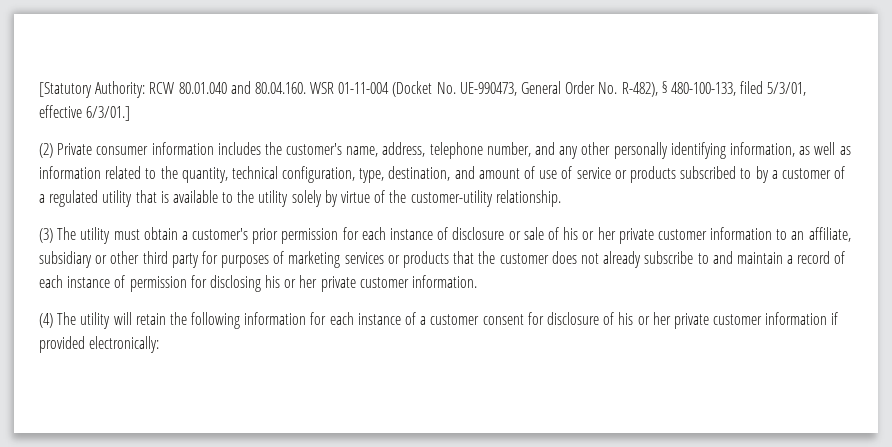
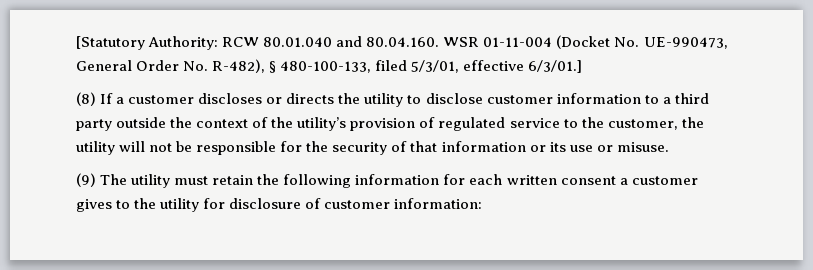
[39,142,851,159] [39,166,846,183] [39,190,561,207] [39,227,851,244] [39,251,846,268] [39,275,478,292] [39,312,132,329] (2) Private consumer information includes the customer's name, address, telephone number, and any other personally identifying information, as well as information related to the quantity, technical configuration, type, destination, and amount of use of service or products subscribed to by a customer of a regulated utility that is available to the utility solely by virtue of the customer-utility relationship. // (3) The utility must obtain a customer's prior permission for each instance of disclosure or sale of his or her private customer information to an affiliate, subsidiary or other third party for purposes of marketing services or products that the customer does not already subscribe to and maintain a record of each instance of permission for disclosing his or her private customer information. // (4) The utility will -> [76,92,709,107] [76,117,704,131] [76,141,669,155] [76,173,209,188] (8) If a customer discloses or directs the utility to disclose customer information to a third party outside the context of the utility’s provision of regulated service to the customer, the utility will not be responsible for the security of that information or its use or misuse. // (9) The utility must
[357,312,839,329] [39,336,160,353] instance of a customer consent for disclosure of his or her private customer information if provided electronically: -> [506,175,698,185] [76,198,483,212] written consent a customer gives to the utility for disclosure of customer information:

